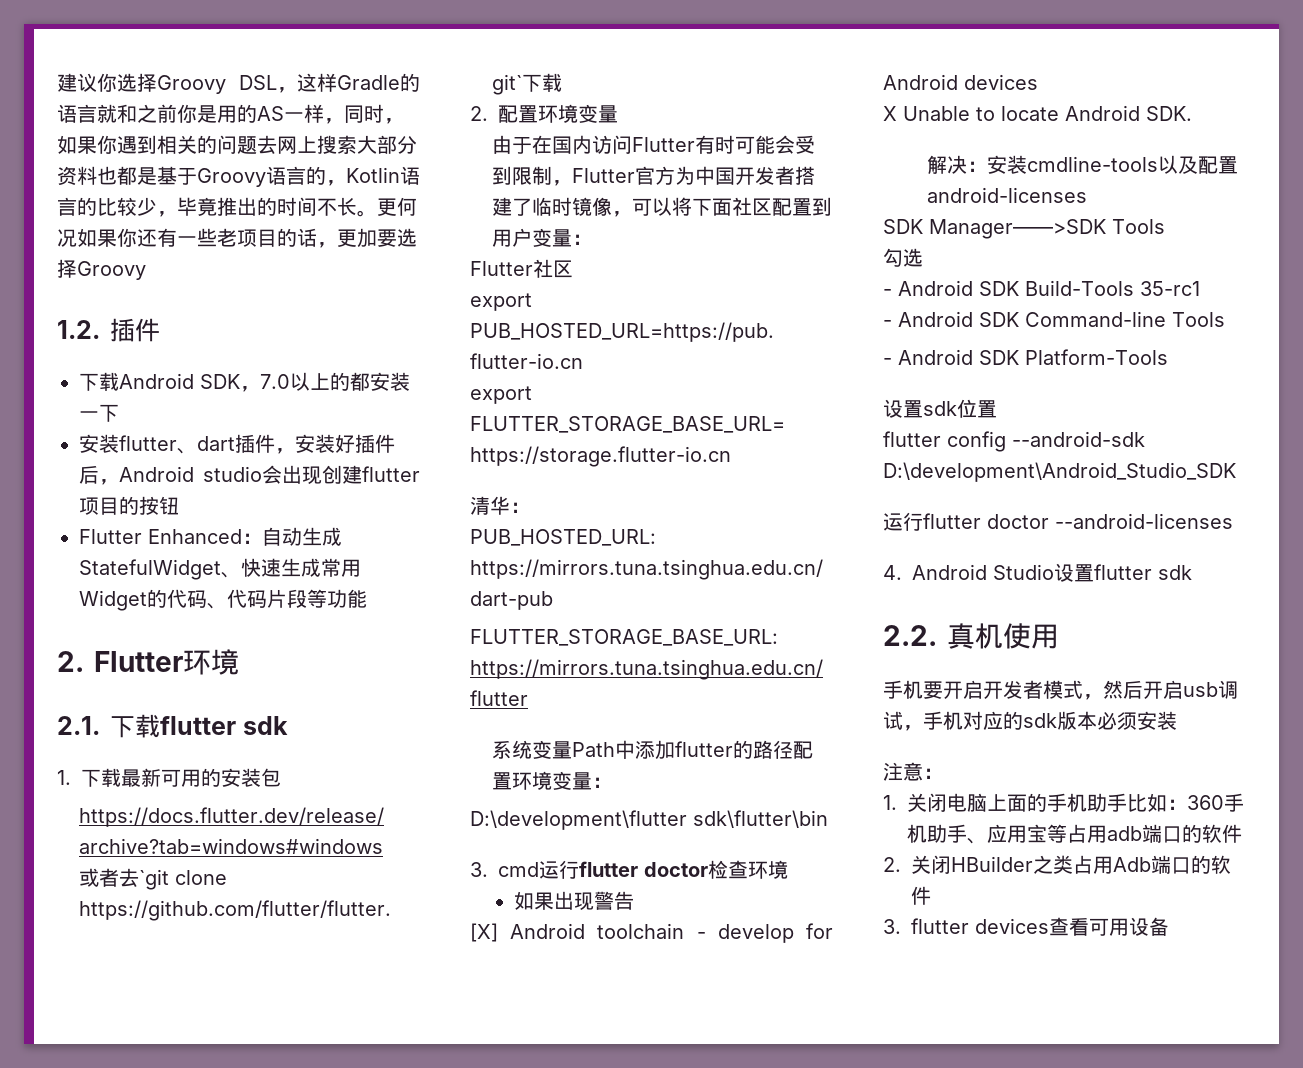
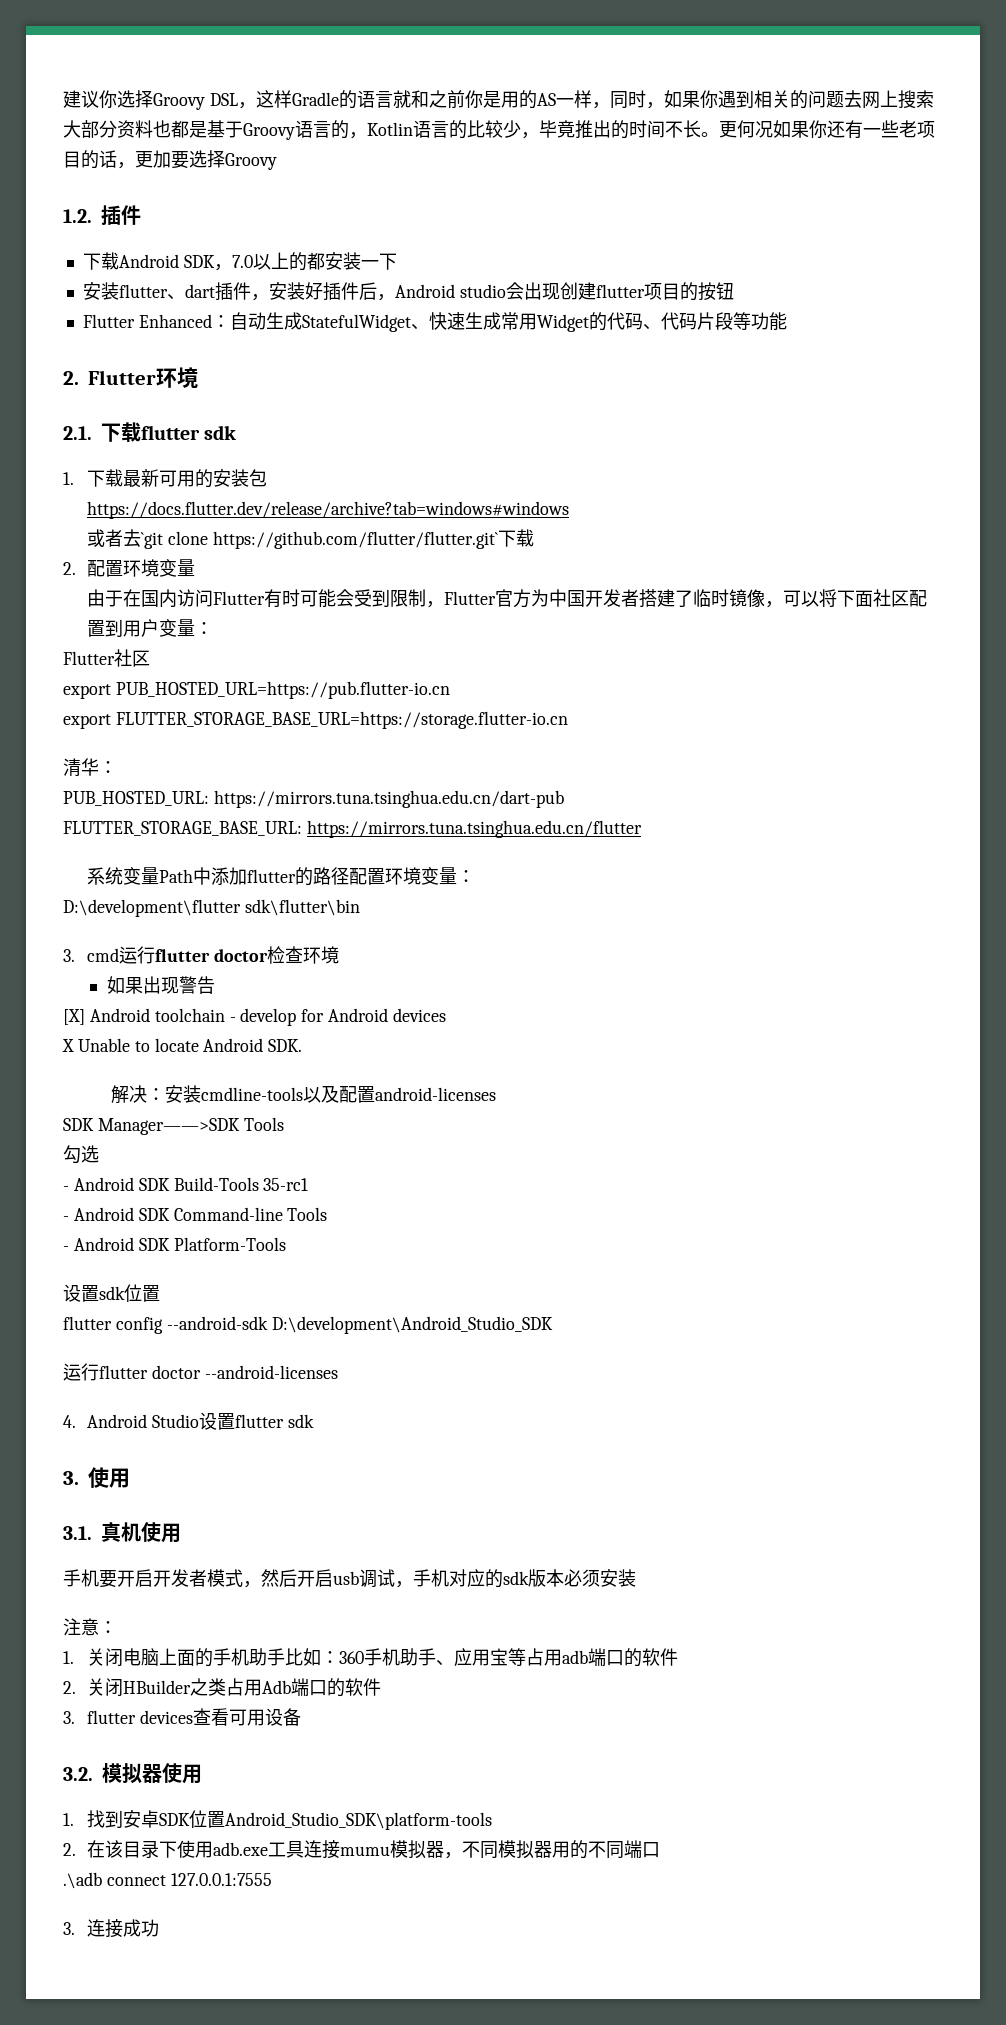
[883,625,937,646] 2.2. -> [63,1467,130,1488] [63,1526,92,1540] 3.使用 // 3.1.
(1169, 926) none -> [63,1763,202,1784] [63,1810,492,1830] [63,1840,660,1859] [63,1872,272,1889] [63,1919,159,1938] // 3.2.模拟器使用 // 1.找到安卓SDK位置Android_Studio_SDK\platform-tools // 2.在该目录下使用adb.exe工具连接mumu模拟器，不同模拟器用的不同端口 // .\adb connect 127.0.0.1:7555 // 3.连接成功

